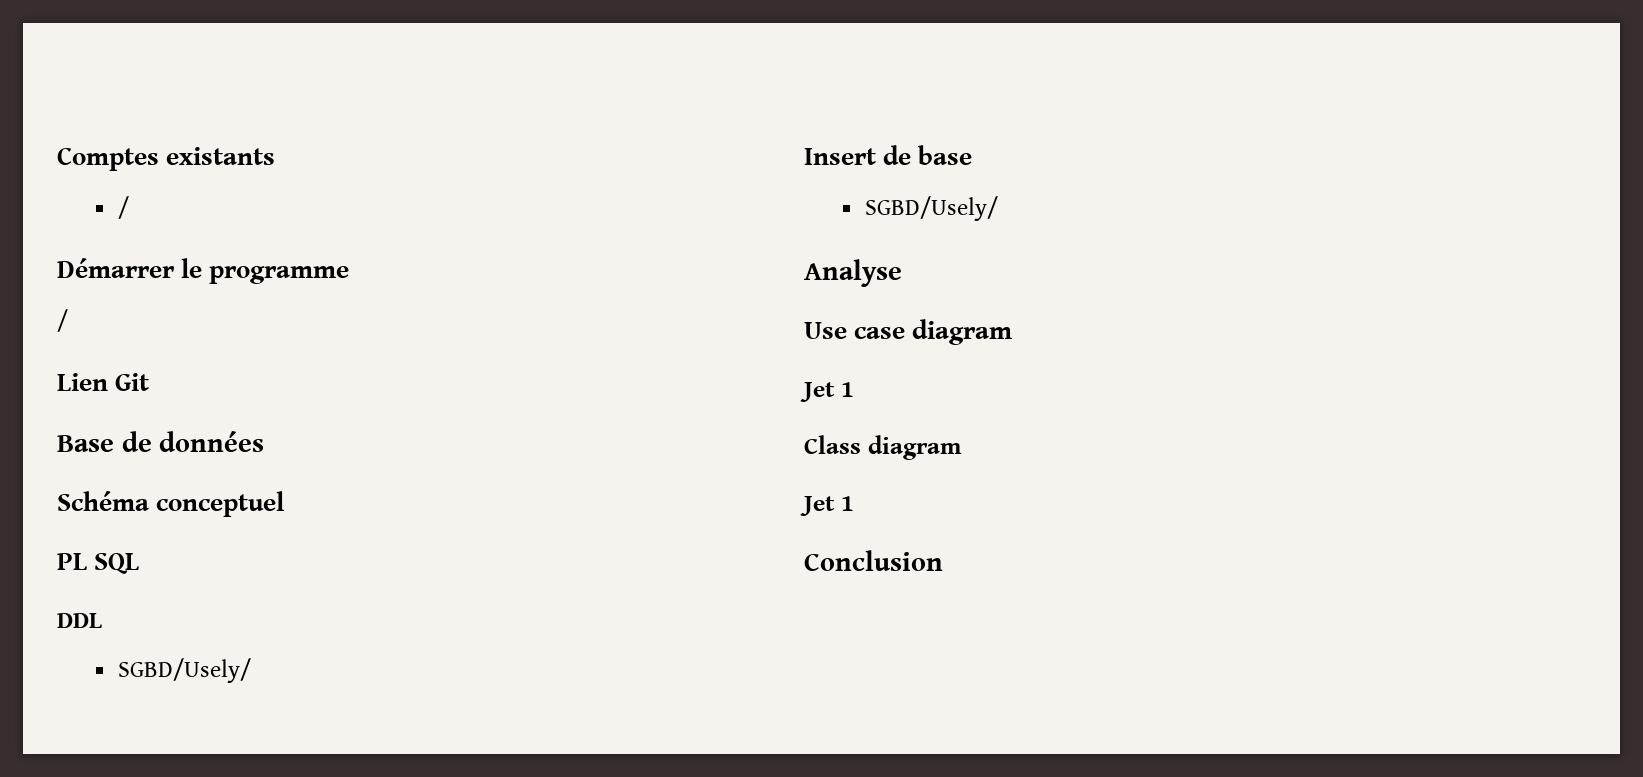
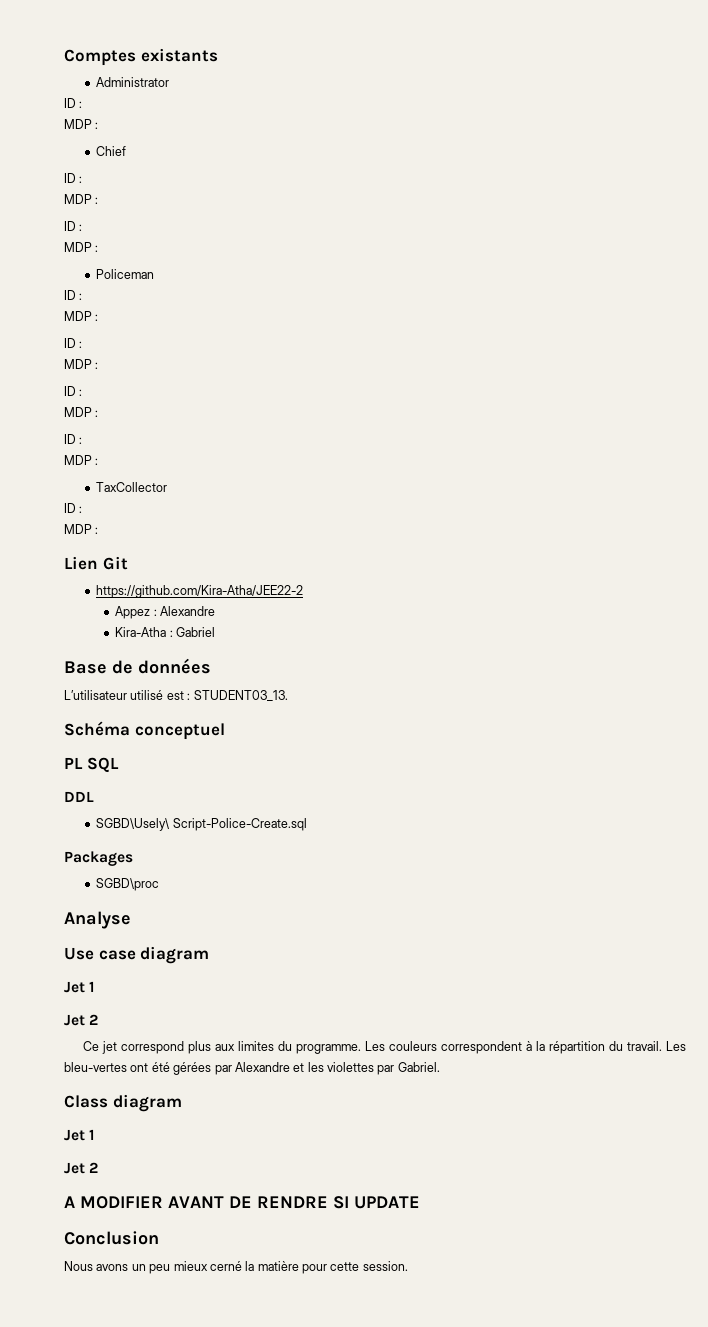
[117,196,129,219] [57,258,350,284] [57,309,68,332] [57,373,150,391] [57,431,265,452] / // Démarrer le programme // / // Lien Git // Base de données -> [96,77,170,87] [64,98,83,108] [64,119,99,129] [96,146,127,156] [64,173,83,183] [64,194,99,204] [64,221,83,231] [64,242,99,252] [96,269,155,279] [64,290,83,300] [64,311,99,321] [64,338,83,348] [64,359,99,369] [64,386,83,396] [64,407,99,417] [64,434,83,444] [64,455,99,465] [96,482,168,492] [64,503,83,513] [64,524,99,534] [64,556,128,570] [96,585,304,598] [115,606,215,619] [115,627,215,637] [64,658,211,674] [64,690,288,701] Administrator // ID : // MDP : // Chief // ID : // MDP : // ID : // MDP : // Policeman // ID : // MDP : // ID : // MDP : // ID : // MDP : // ID : // MDP : // TaxCollector // ID : // MDP : // Lien Git // https://github.com/Kira-Atha/JEE22-2 // Appez : Alexandre // Kira-Atha : Gabriel // Base de données // L’utilisateur utilisé est : STUDENT03_13.
[117,658,251,683] [804,145,973,165] [864,196,998,221] SGBD/Usely/ // Insert de base // SGBD/Usely/ -> [96,818,307,831] [64,851,133,866] [96,878,160,891] SGBD\Usely\ Script-Police-Create.sql // Packages // SGBD\proc
[804,435,962,460] [800,496,854,516] [804,550,943,571] Class diagram // Jet 1 // Conclusion -> [64,1014,99,1026] [82,1041,686,1054] [64,1062,440,1075] [64,1094,182,1112] [64,1129,96,1141] [64,1162,99,1174] [64,1196,420,1209] [64,1231,159,1245] [64,1261,408,1274] Jet 2 // Ce jet correspond plus aux limites du programme. Les couleurs correspondent à la répartition du travail. Les bleu-vertes ont été gérées par Alexandre et les violettes par Gabriel. // Class diagram // Jet 1 // Jet 2 // A MODIFIER AVANT DE RENDRE SI UPDATE // Conclusion // Nous avons un peu mieux cerné la matière pour cette session.

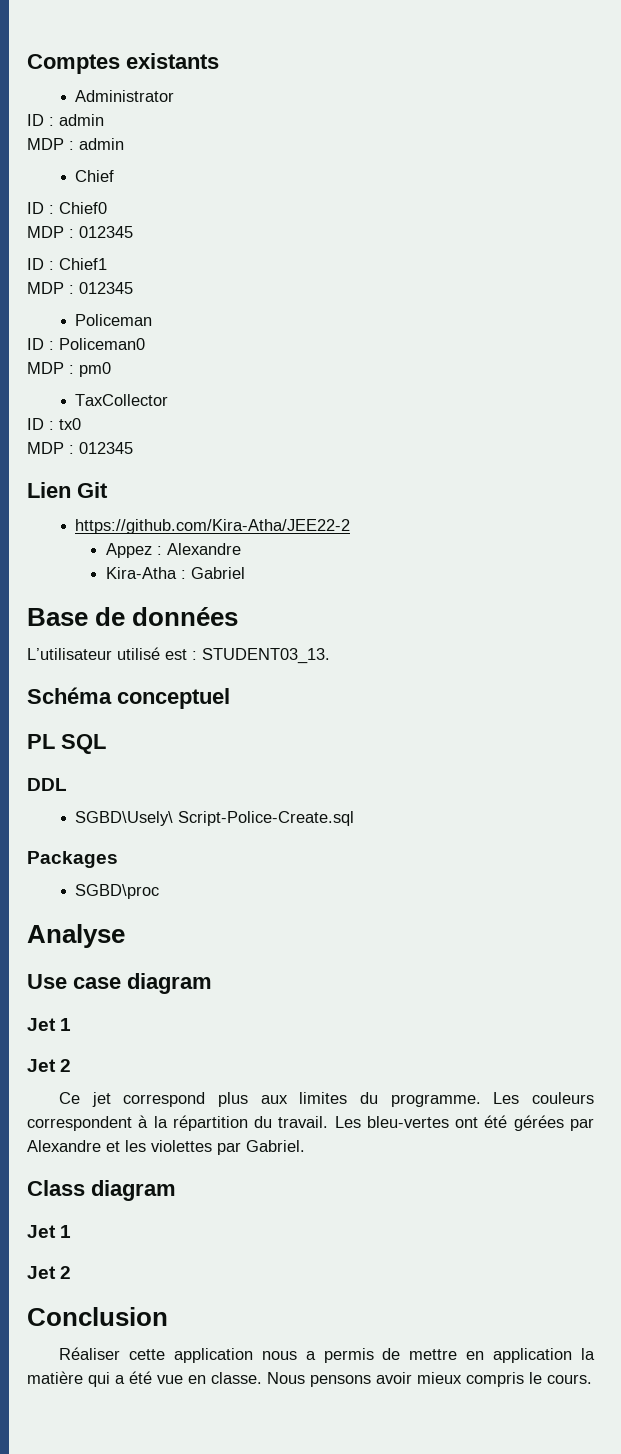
[64,119,99,129] // MDP : -> [59,114,104,126] [27,138,124,150] admin // MDP : admin
[64,194,99,204] [64,221,83,231] [64,242,99,252] // MDP : // ID : // MDP : -> [59,202,107,214] [27,226,133,238] [27,258,107,270] [27,282,133,294] Chief0 // MDP : 012345 // ID : Chief1 // MDP : 012345
[64,311,99,321] [64,338,83,348] [64,359,99,369] [64,386,83,396] [64,407,99,417] [64,434,83,444] [64,455,99,465] // MDP : // ID : // MDP : // ID : // MDP : // ID : // MDP : -> [59,338,145,350] [27,362,111,377] Policeman0 // MDP : pm0
[64,524,99,534] // MDP : -> [59,418,81,430] [27,442,133,454] tx0 // MDP : 012345
[64,1196,420,1209] [64,1231,159,1245] [64,1261,408,1274] A MODIFIER AVANT DE RENDRE SI UPDATE // Conclusion // Nous avons un peu mieux cerné la matière pour cette session. -> [27,1307,168,1326] [59,1347,595,1363] [27,1371,592,1387] Conclusion // Réaliser cette application nous a permis de mettre en application la matière qui a été vue en classe. Nous pensons avoir mieux compris le cours.

